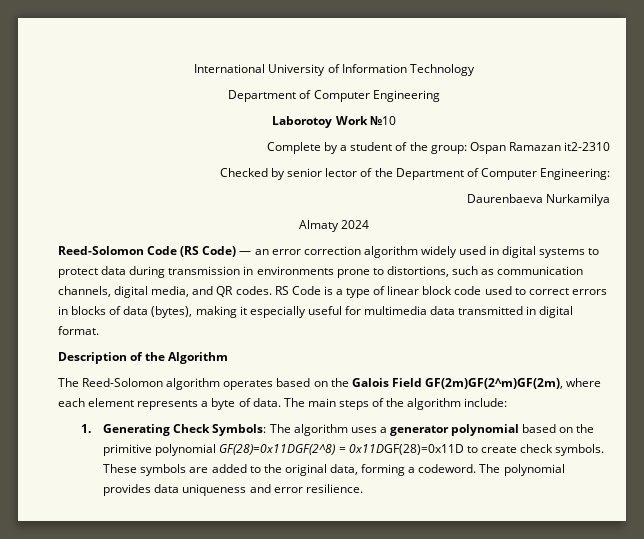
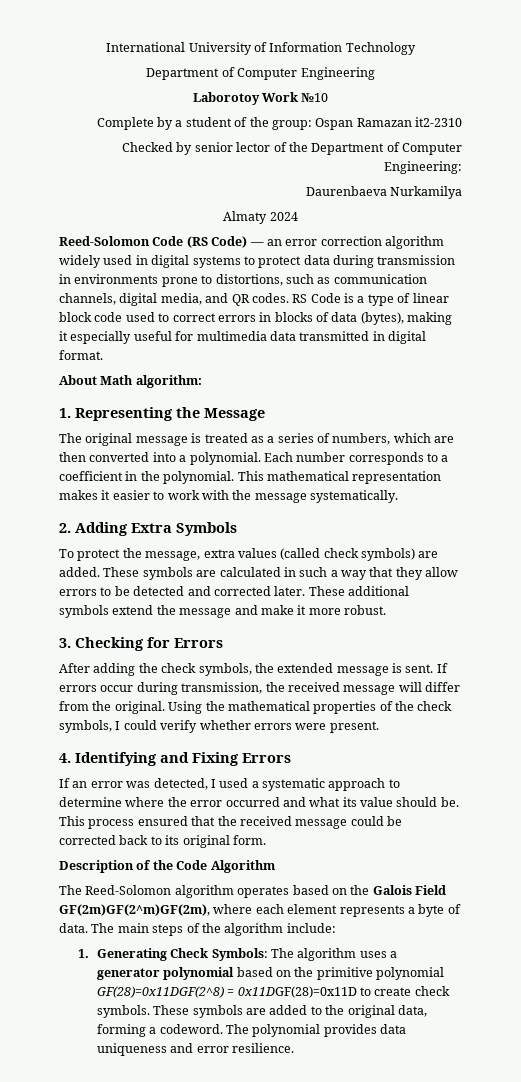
(99, 330) none -> [59,375,202,388] [59,407,265,421] [59,433,455,446] [59,452,449,465] [59,471,442,484] [59,490,398,503] [59,522,237,536] [59,548,439,561] [59,567,459,580] [59,586,409,596] [59,605,386,618] [59,637,223,651] [59,663,448,676] [59,682,460,695] [59,701,453,714] [59,720,379,733] [59,752,291,766] [59,778,400,791] [59,797,459,807] [59,816,402,829] [59,835,266,848] // About Math algorithm: // 1. Representing the Message // The original message is treated as a series of numbers, which are then converted into a polynomial. Each number corresponds to a coefficient in the polynomial. This mathematical representation makes it easier to work with the message systematically. // 2. Adding Extra Symbols // To protect the message, extra values (called check symbols) are added. These symbols are calculated in such a way that they allow errors to be detected and corrected later. These additional symbols extend the message and make it more robust. // 3. Checking for Errors // After adding the check symbols, the extended message is sent. If errors occur during transmission, the received message will differ from the original. Using the mathematical properties of the check symbols, I could verify whether errors were present. // 4. Identifying and Fixing Errors // If an error was detected, I used a systematic approach to determine where the error occurred and what its value should be. This process ensured that the received message could be corrected back to its original form.
(166, 356) none -> [176,860,208,870] Code

